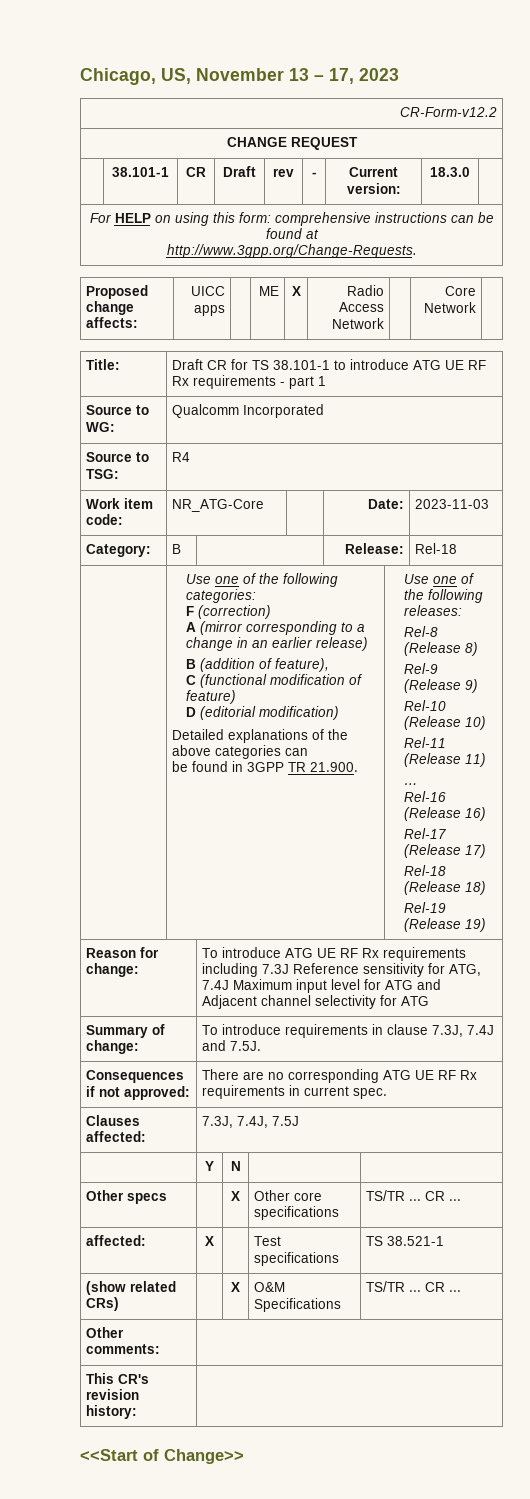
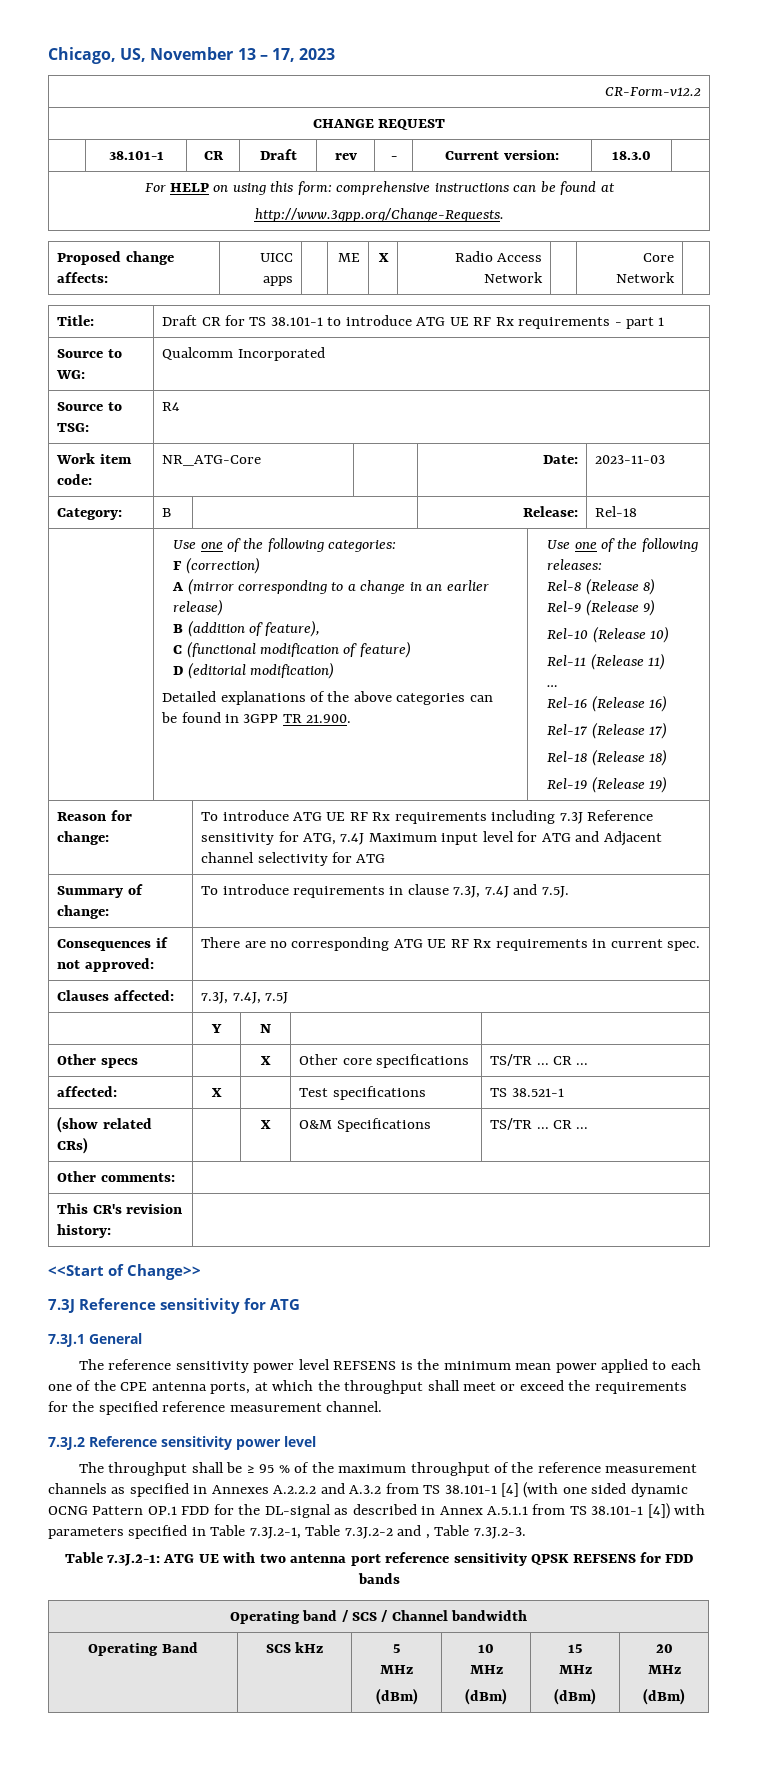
(244, 1456) none -> [48,1298,300,1314] [48,1333,142,1347] [78,1359,701,1373] [48,1380,687,1394] [48,1401,383,1415] [48,1436,316,1450] [78,1462,698,1476] [48,1482,688,1498] [48,1503,706,1519] [48,1525,526,1539] [64,1552,694,1566] [357,1573,400,1584] [229,1610,528,1624] [88,1642,198,1656] [265,1642,324,1653] [393,1644,400,1653] [380,1665,413,1674] [375,1688,418,1705] [478,1644,494,1653] [469,1665,503,1674] [465,1688,507,1705] [568,1644,582,1653] [558,1665,592,1674] [554,1688,596,1705] [655,1644,673,1653] [647,1665,681,1674] [643,1688,685,1705] // 7.3J Reference sensitivity for ATG // 7.3J.1 General // The reference sensitivity power level REFSENS is the minimum mean power applied to each one of the CPE antenna ports, at which the throughput shall meet or exceed the requirements for the specified reference measurement channel. // 7.3J.2 Reference sensitivity power level // The throughput shall be ≥ 95 % of the maximum throughput of the reference measurement channels as specified in Annexes A.2.2.2 and A.3.2 from TS 38.101-1 [4] (with one sided dynamic OCNG Pattern OP.1 FDD for the DL-signal as described in Annex A.5.1.1 from TS 38.101-1 [4]) with parameters specified in Table 7.3J.2-1, Table 7.3J.2-2 and , Table 7.3J.2-3. // Table 7.3J.2-1: ATG UE with two antenna port reference sensitivity QPSK REFSENS for FDD bands // Operating band / SCS / Channel bandwidth // Operating Band | SCS kHz | 5 // MHz // (dBm) | 10 // MHz // (dBm) | 15 // MHz // (dBm) | 20 // MHz // (dBm)

